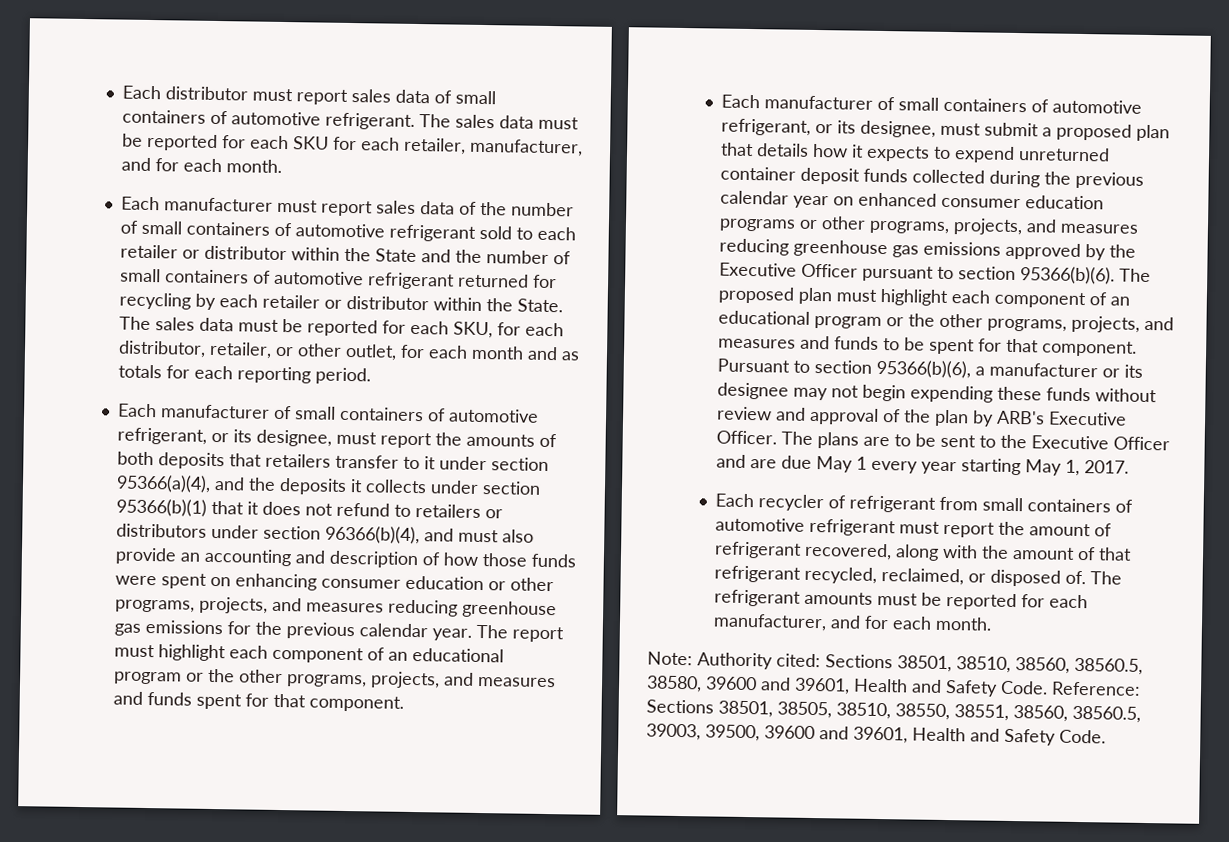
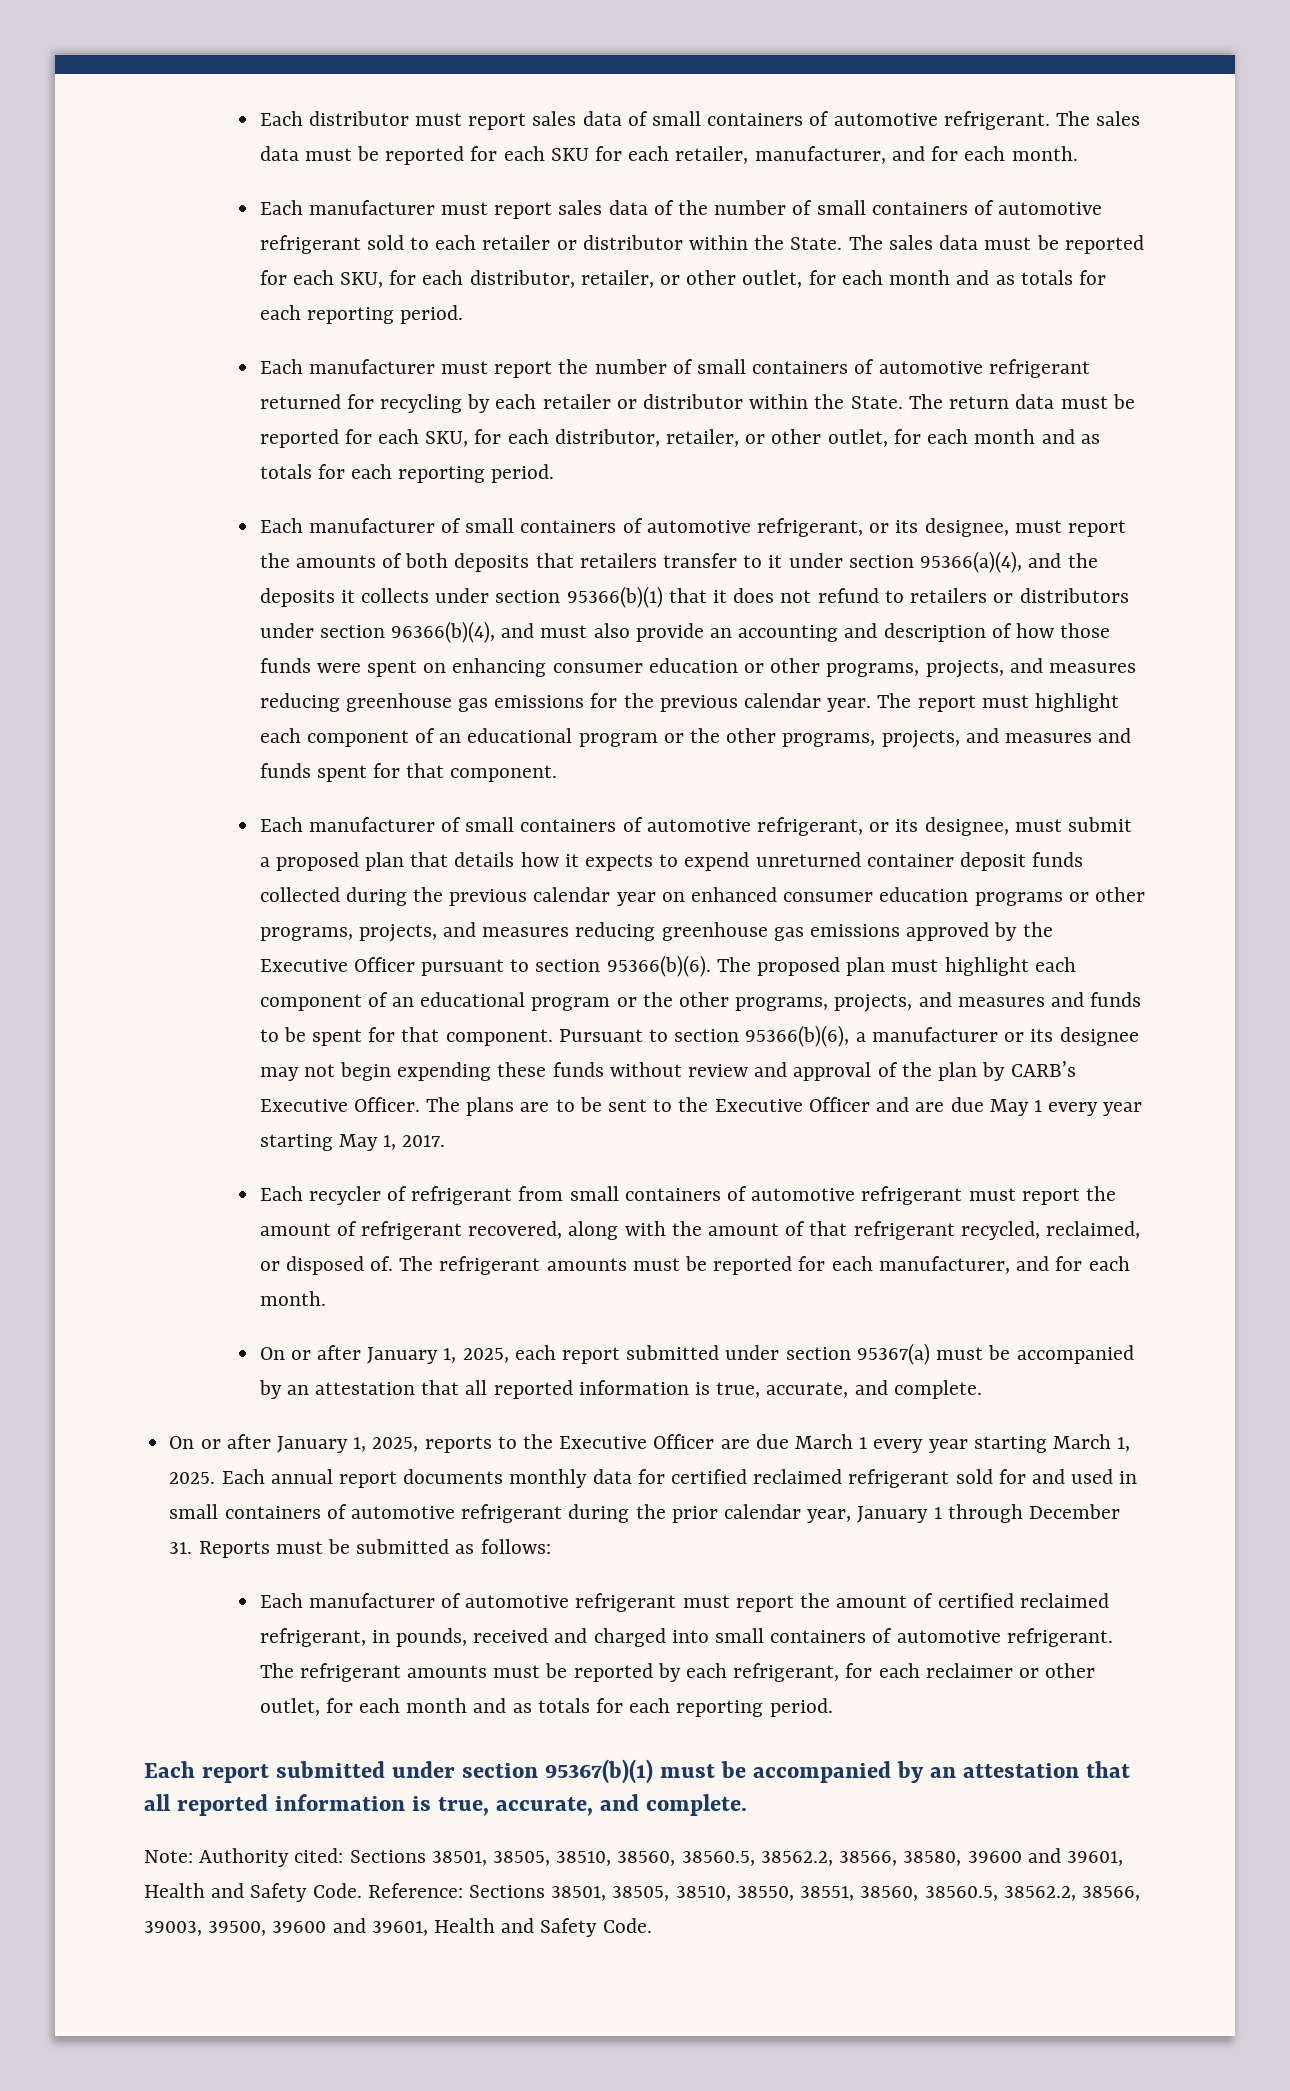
[374,248,451,263] State and -> [790,235,1144,254] [259,270,1106,288] [259,305,463,324] [259,359,553,378] State. The sales data must be reported for each SKU, for each distributor, retailer, or other outlet, for each month and as totals for each reporting period. // Each manufacturer must report
[154,317,195,331] sales -> [949,396,1010,409] return
[996,410,1045,425] ARB's -> [1010,1061,1076,1077] CARB’s
(992, 623) none -> [259,1343,1134,1365] [258,1380,982,1399] [169,1434,1131,1453] [169,1469,1138,1488] [169,1504,1121,1523] [169,1539,551,1558] [259,1593,1109,1612] [259,1628,1113,1647] [259,1663,1096,1682] [259,1698,833,1717] [144,1759,1131,1784] [144,1794,748,1816] // On or after January 1, 2025, each report submitted under section 95367(a) must be accompanied by an attestation that all reported information is true, accurate, and complete. // On or after January 1, 2025, reports to the Executive Officer are due March 1 every year starting March 1, 2025. Each annual report documents monthly data for certified reclaimed refrigerant sold for and used in small containers of automotive refrigerant during the prior calendar year, January 1 through December 31. Reports must be submitted as follows: // Each manufacturer of automotive refrigerant must report the amount of certified reclaimed refrigerant, in pounds, received and charged into small containers of automotive refrigerant. The refrigerant amounts must be reported by each refrigerant, for each reclaimer or other outlet, for each month and as totals for each reporting period. // Each report submitted under section 95367(b)(1) must be accompanied by an attestation that all reported information is true, accurate, and complete.
(952, 664) none -> [493,1851,551,1866] 38505,
(1143, 666) none -> [760,1851,898,1866] 38562.2, 38566,
(1141, 714) none -> [1003,1886,1140,1901] 38562.2, 38566,

